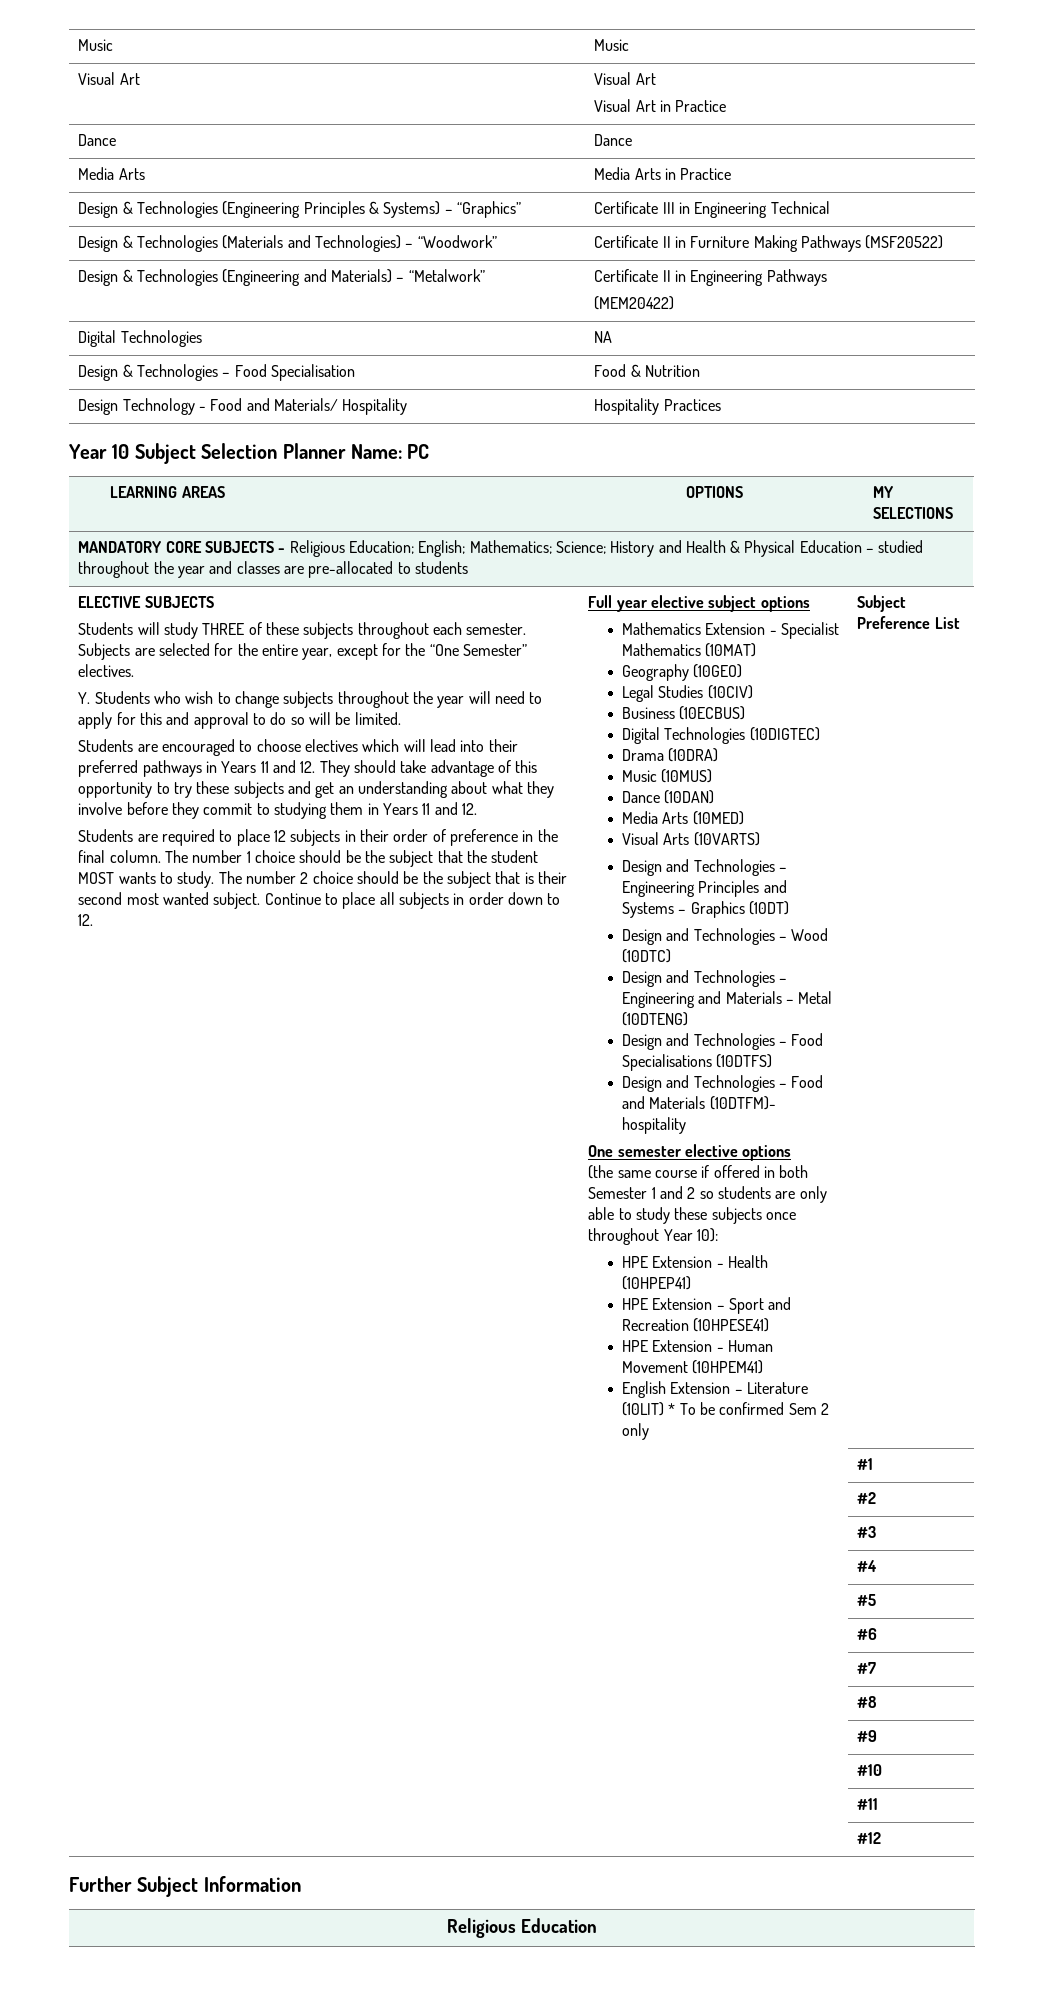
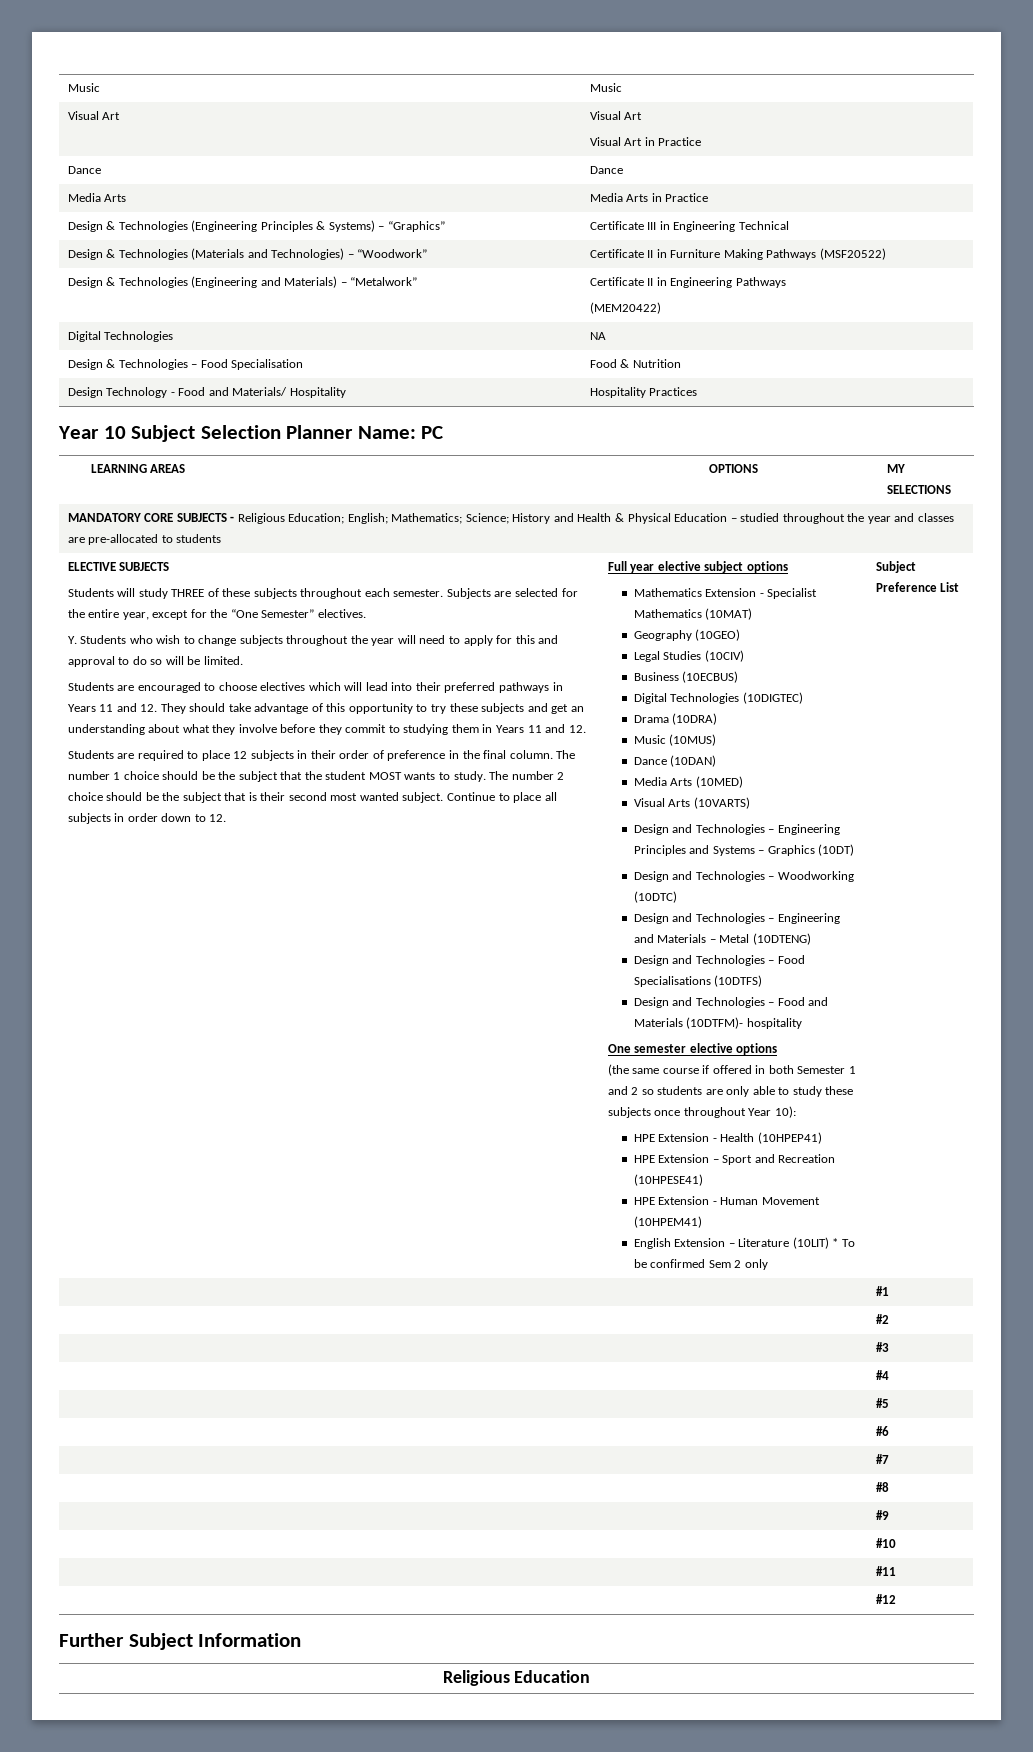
[791,928,829,941] Wood -> [777,871,854,882] Woodworking

